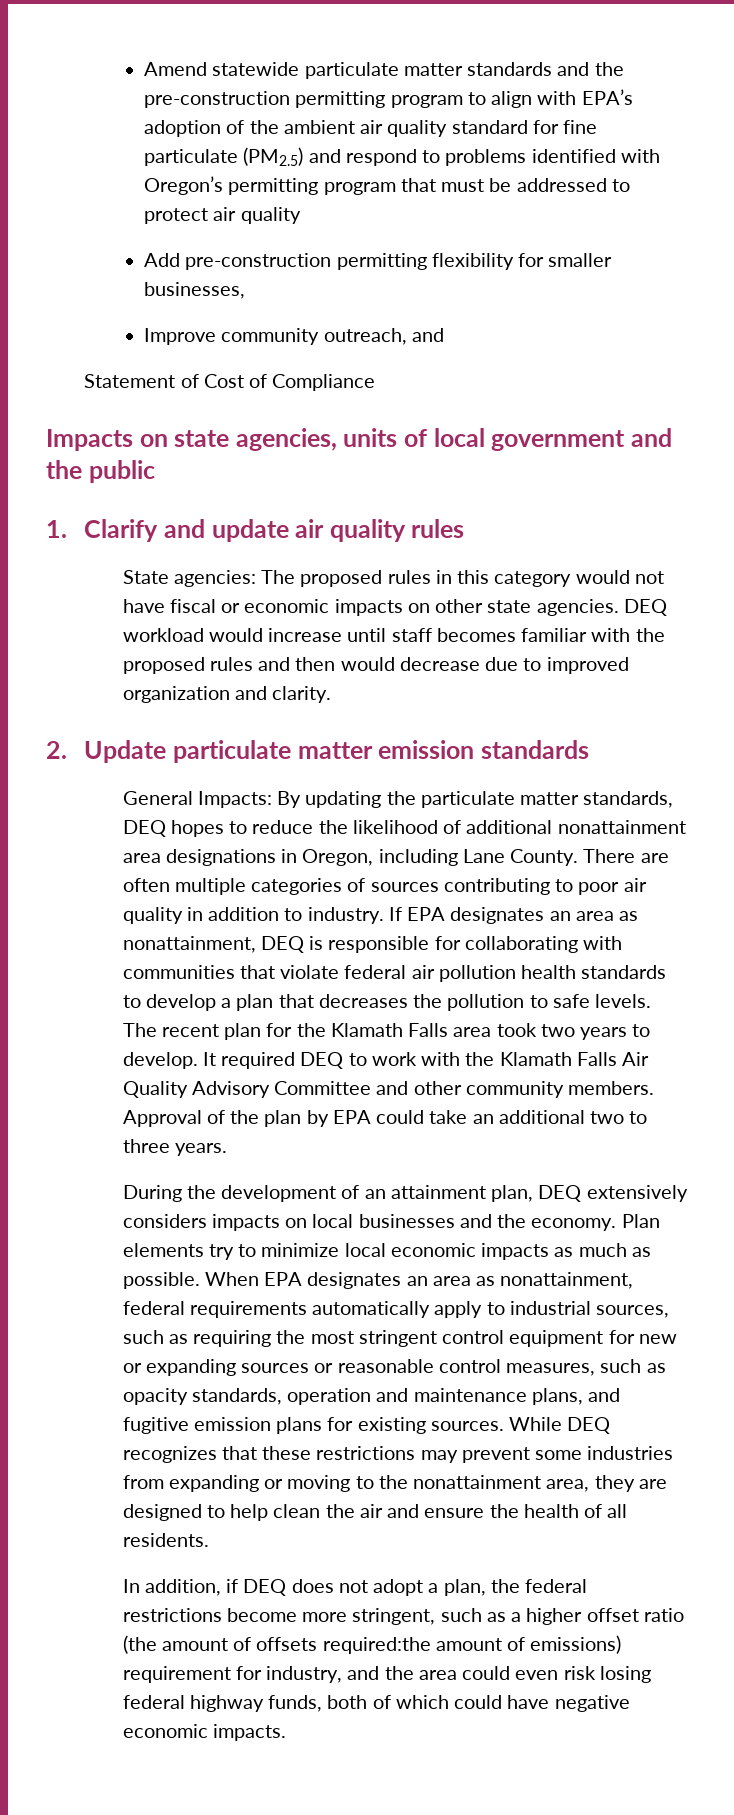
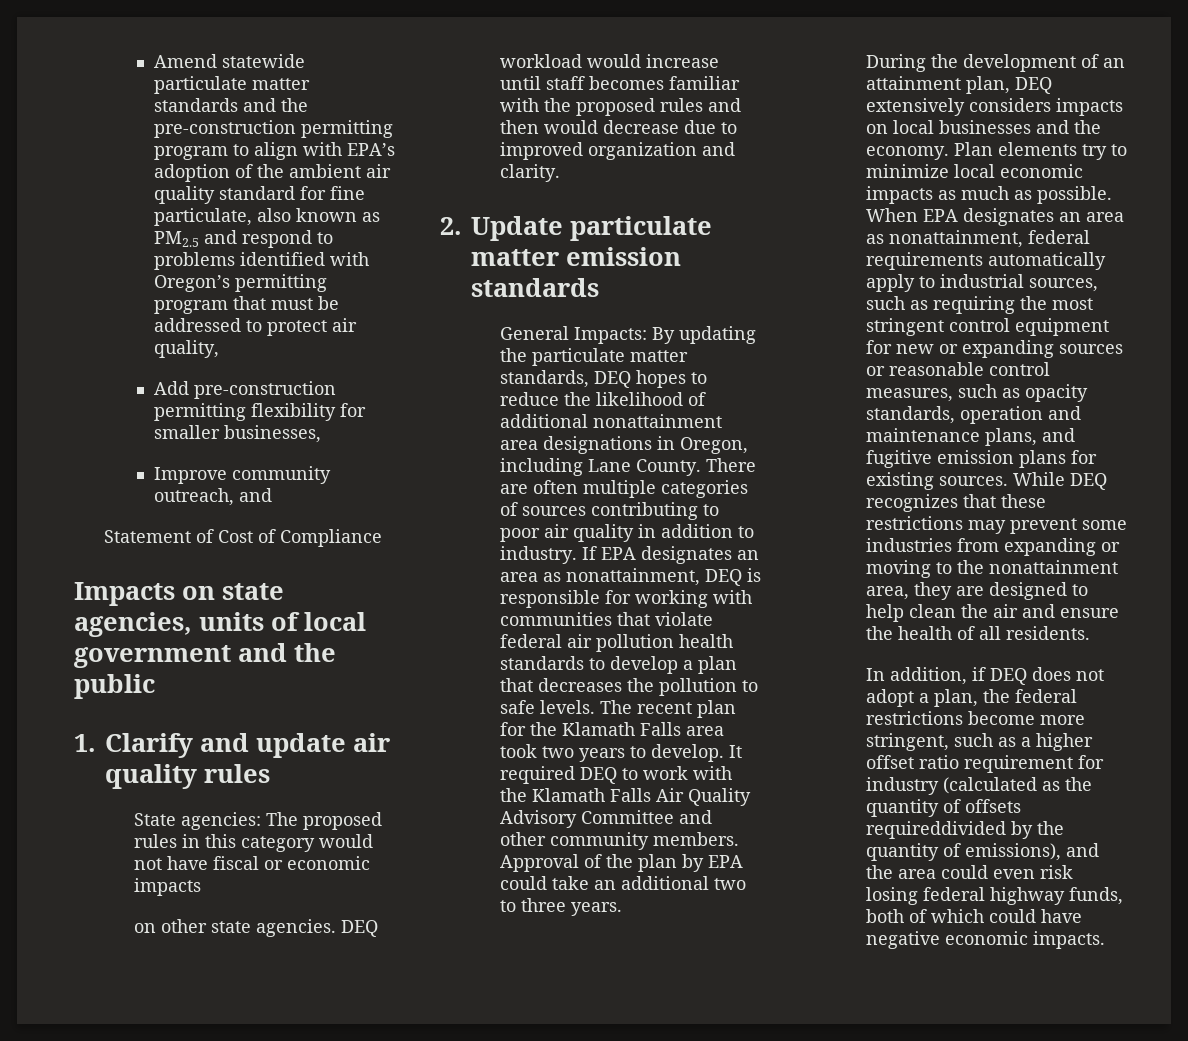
[143,147,304,166] particulate (PM2.5) -> [153,208,380,226] [153,231,199,247] particulate, also known as PM2.5
[240,207,301,224] quality -> [153,340,219,358] quality,
(403, 607) none -> (201, 887) //
[464,936,578,953] collaborating -> [634,590,708,608] working
[122,1635,622,1654] [122,1666,343,1683] (the amount of offsets required:the amount of emissions) requirement for industry, -> [963,755,1104,773] [865,777,1092,795] [865,799,1021,817] [865,821,1064,839] [865,843,1061,861] requirement for industry (calculated as the quantity of offsets requireddivided by the quantity of emissions),

